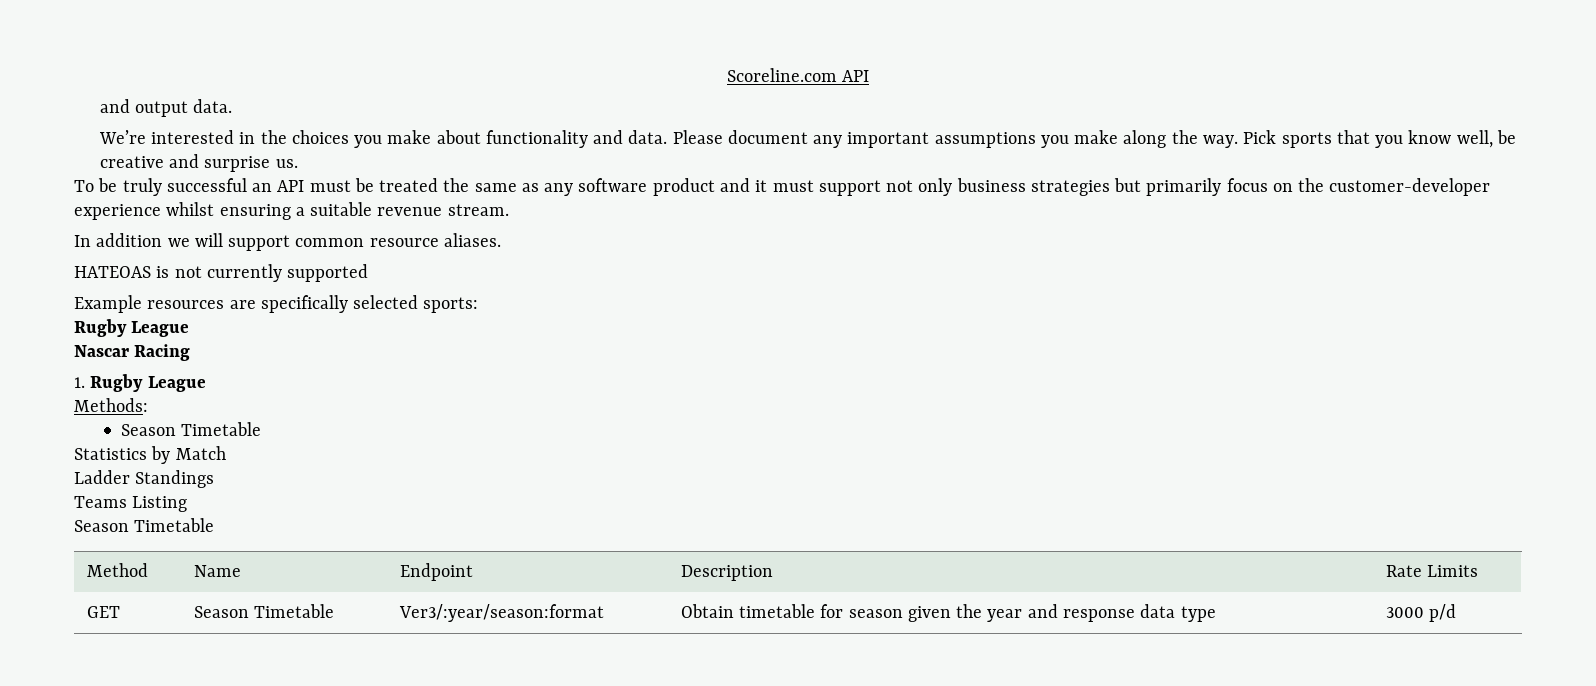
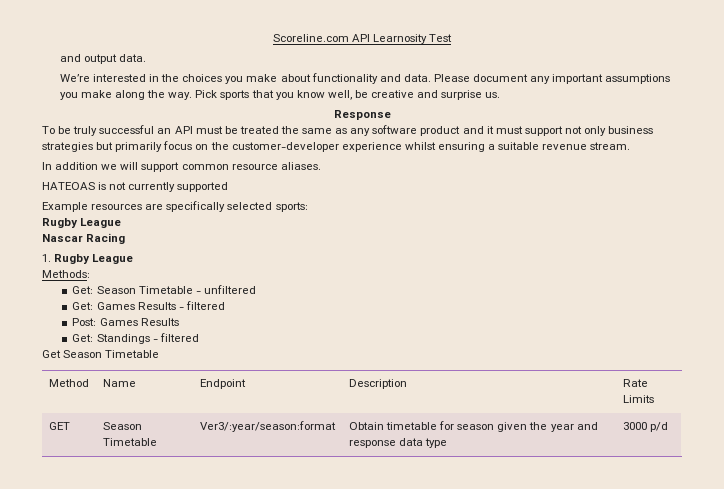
(870, 76) none -> [373,34,453,44] Learnosity Test
(298, 163) none -> [333,110,391,120] // Response
[121,422,262,436] [74,446,226,464] [74,470,215,488] [74,496,188,512] Season Timetable // Statistics by Match // Ladder Standings // Teams Listing // -> [72,285,256,294] [72,301,225,310] [72,318,179,326] [72,333,199,344] [42,350,61,358] Get: Season Timetable - unfiltered // Get: Games Results - filtered // Post: Games Results // Get: Standings - filtered // Get

